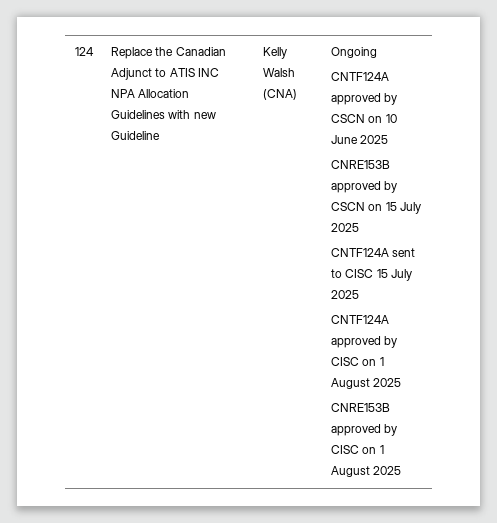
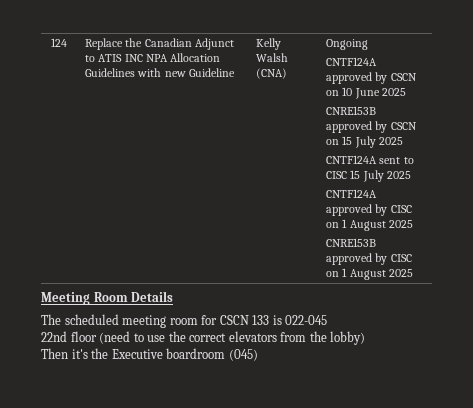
(402, 470) none -> [41,291,174,305] [41,314,328,328] [41,331,366,345] [41,348,258,361] // Meeting Room Details // The scheduled meeting room for CSCN 133 is 022-045 // 22nd floor (need to use the correct elevators from the lobby) // Then it's the Executive boardroom (045)

